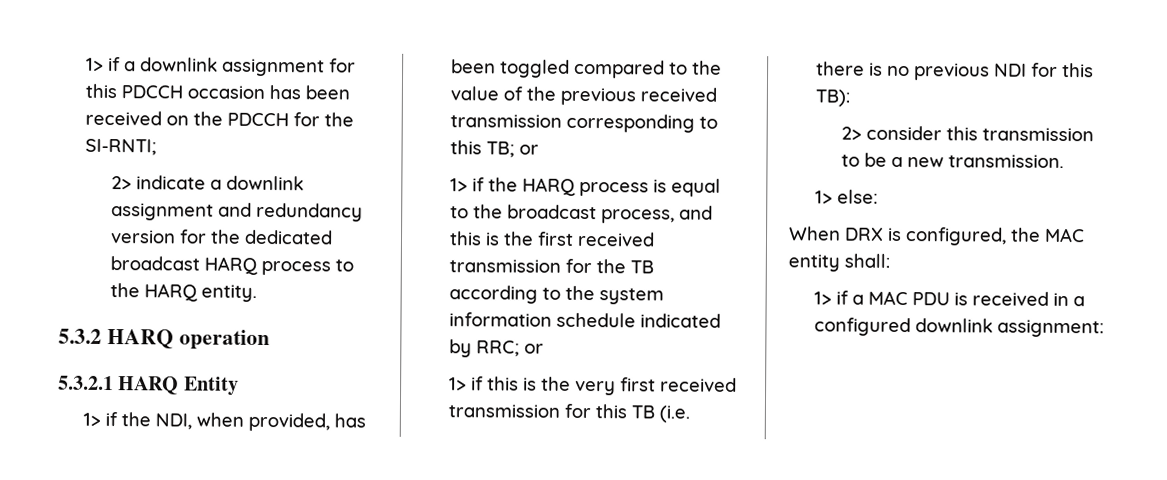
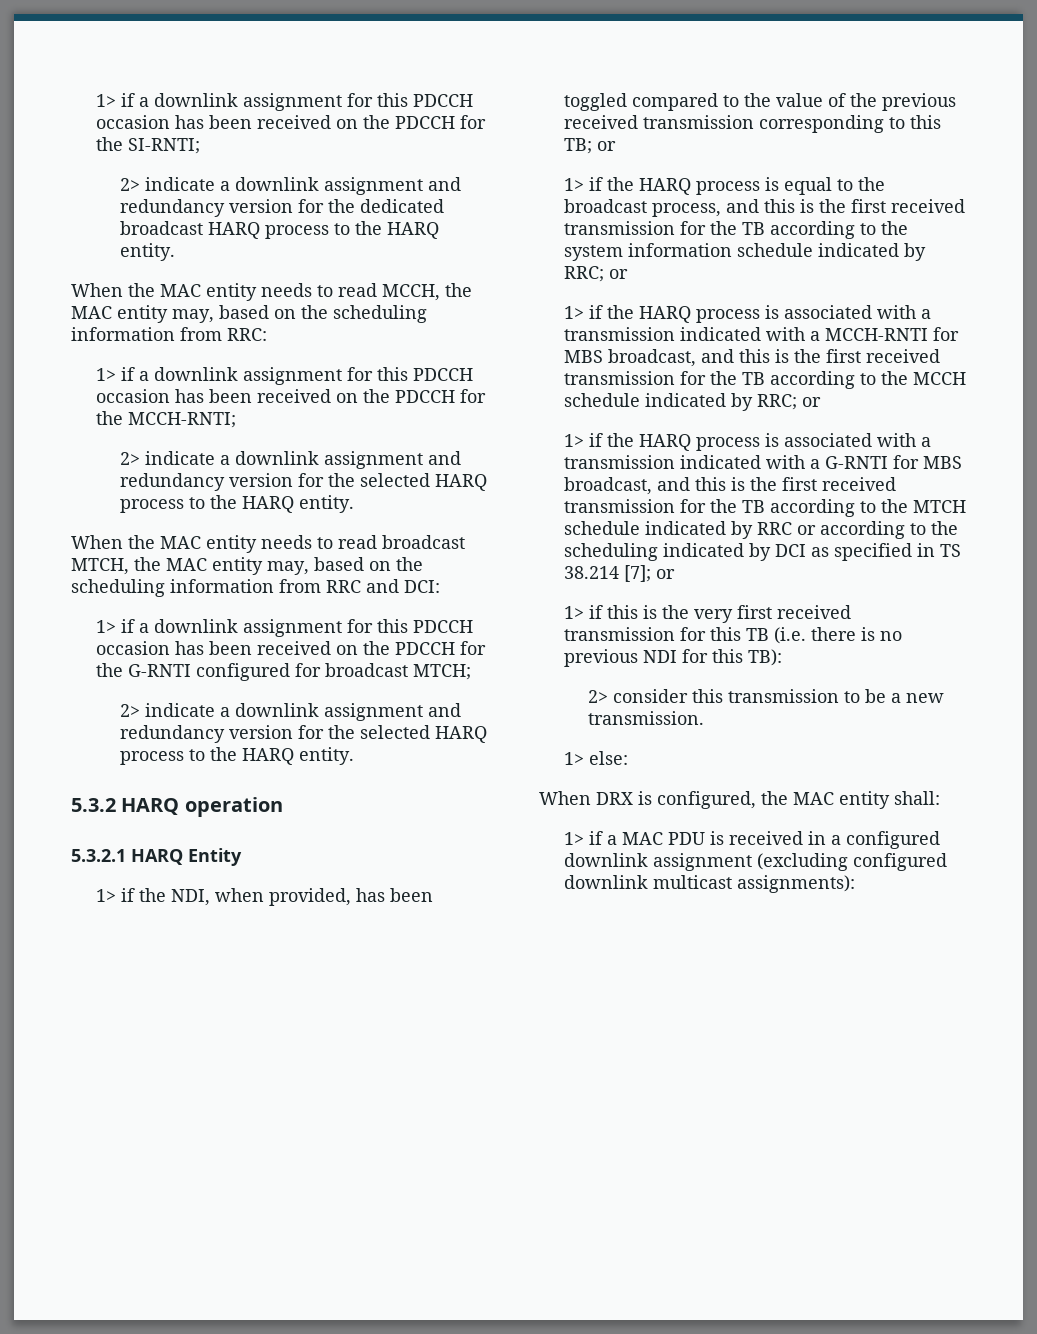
(258, 293) none -> [71,283,472,301] [71,305,427,323] [71,327,267,341] [95,367,473,385] [95,389,486,403] [95,411,236,428] [120,451,462,469] [120,473,488,491] [120,495,355,513] [71,535,465,553] [71,557,423,575] [71,579,440,597] [95,619,473,637] [95,641,486,655] [95,663,471,681] [120,703,462,721] [120,725,488,743] [120,747,355,765] // When the MAC entity needs to read MCCH, the MAC entity may, based on the scheduling information from RRC: // 1> if a downlink assignment for this PDCCH occasion has been received on the PDCCH for the MCCH-RNTI; // 2> indicate a downlink assignment and redundancy version for the selected HARQ process to the HARQ entity. // When the MAC entity needs to read broadcast MTCH, the MAC entity may, based on the scheduling information from RRC and DCI: // 1> if a downlink assignment for this PDCCH occasion has been received on the PDCCH for the G-RNTI configured for broadcast MTCH; // 2> indicate a downlink assignment and redundancy version for the selected HARQ process to the HARQ entity.
(545, 348) none -> [563,305,931,323] [563,327,959,341] [563,349,940,367] [563,371,966,389] [563,393,821,411] [563,433,931,451] [563,455,962,469] [563,477,896,495] [563,499,966,517] [563,521,958,539] [563,543,961,561] [563,565,675,582] // 1> if the HARQ process is associated with a transmission indicated with a MCCH-RNTI for MBS broadcast, and this is the first received transmission for the TB according to the MCCH schedule indicated by RRC; or // 1> if the HARQ process is associated with a transmission indicated with a G-RNTI for MBS broadcast, and this is the first received transmission for the TB according to the MTCH schedule indicated by RRC or according to the scheduling indicated by DCI as specified in TS 38.214 [7]; or
[997,319,1105,338] assignment: -> [652,853,947,871] [563,875,855,893] assignment (excluding configured downlink multicast assignments):

